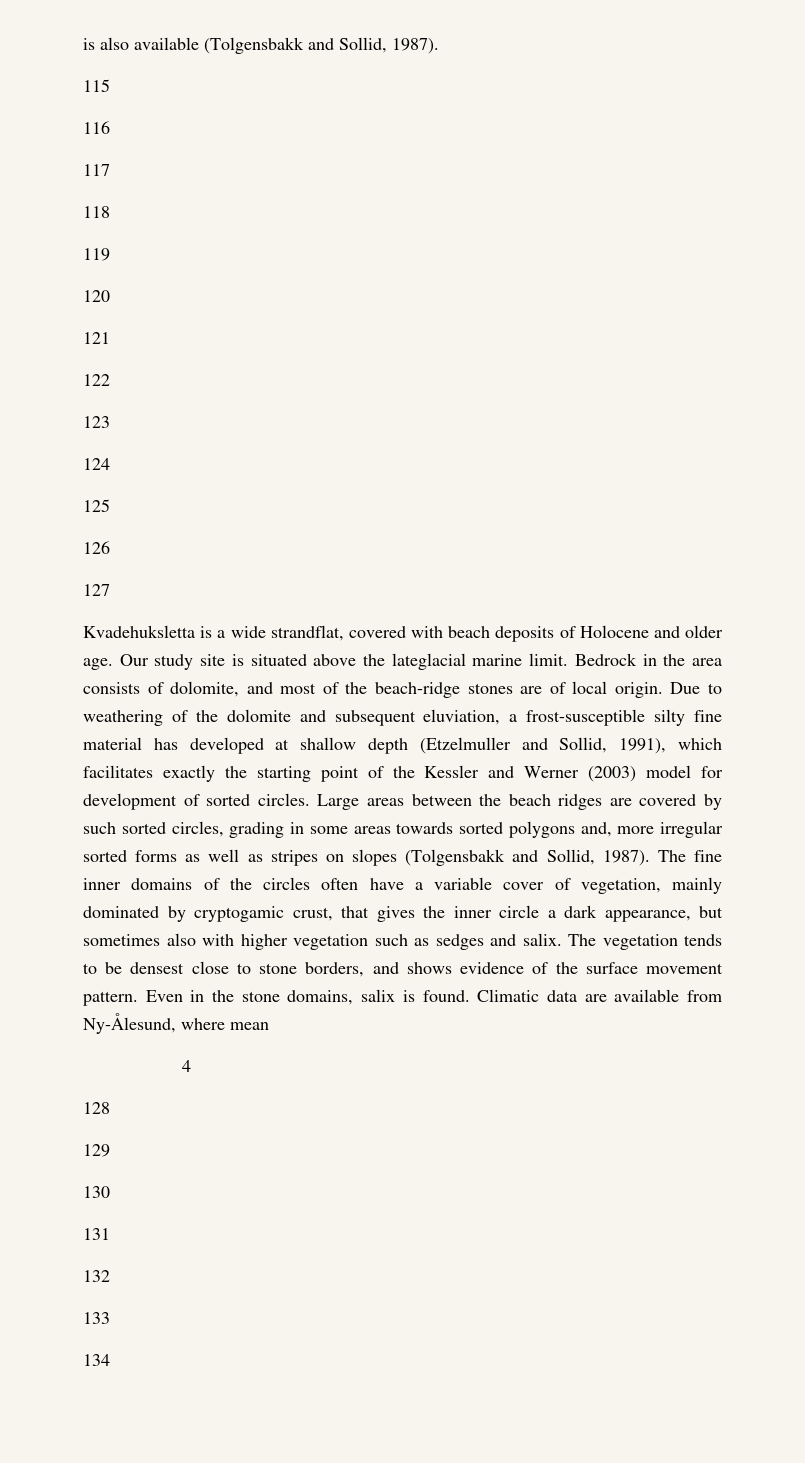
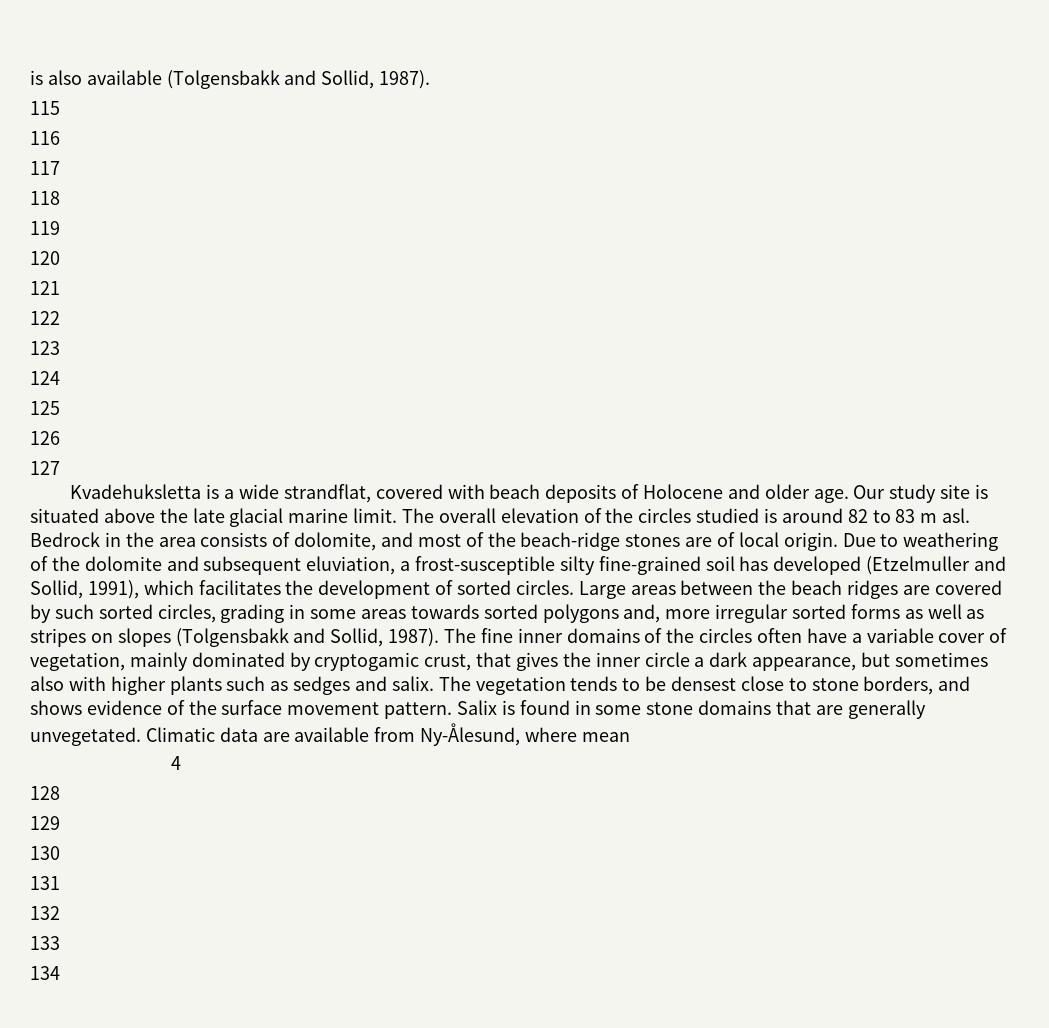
[391,653,569,670] lateglacial marine limit. -> [192,508,971,527] late glacial marine limit. The overall elevation of the circles studied is around 82 to 83 m asl.
[693,710,722,722] [83,737,409,754] fine material has developed at shallow depth -> [598,556,862,575] fine-grained soil has developed
[162,765,723,782] exactly the starting point of the Kessler and Werner (2003) model for -> [285,580,314,595] the
[293,934,368,950] vegetation -> [169,676,222,695] plants
[145,989,470,1005] Even in the stone domains, salix is found. -> [457,700,926,719] [30,727,141,746] Salix is found in some stone domains that are generally unvegetated.

